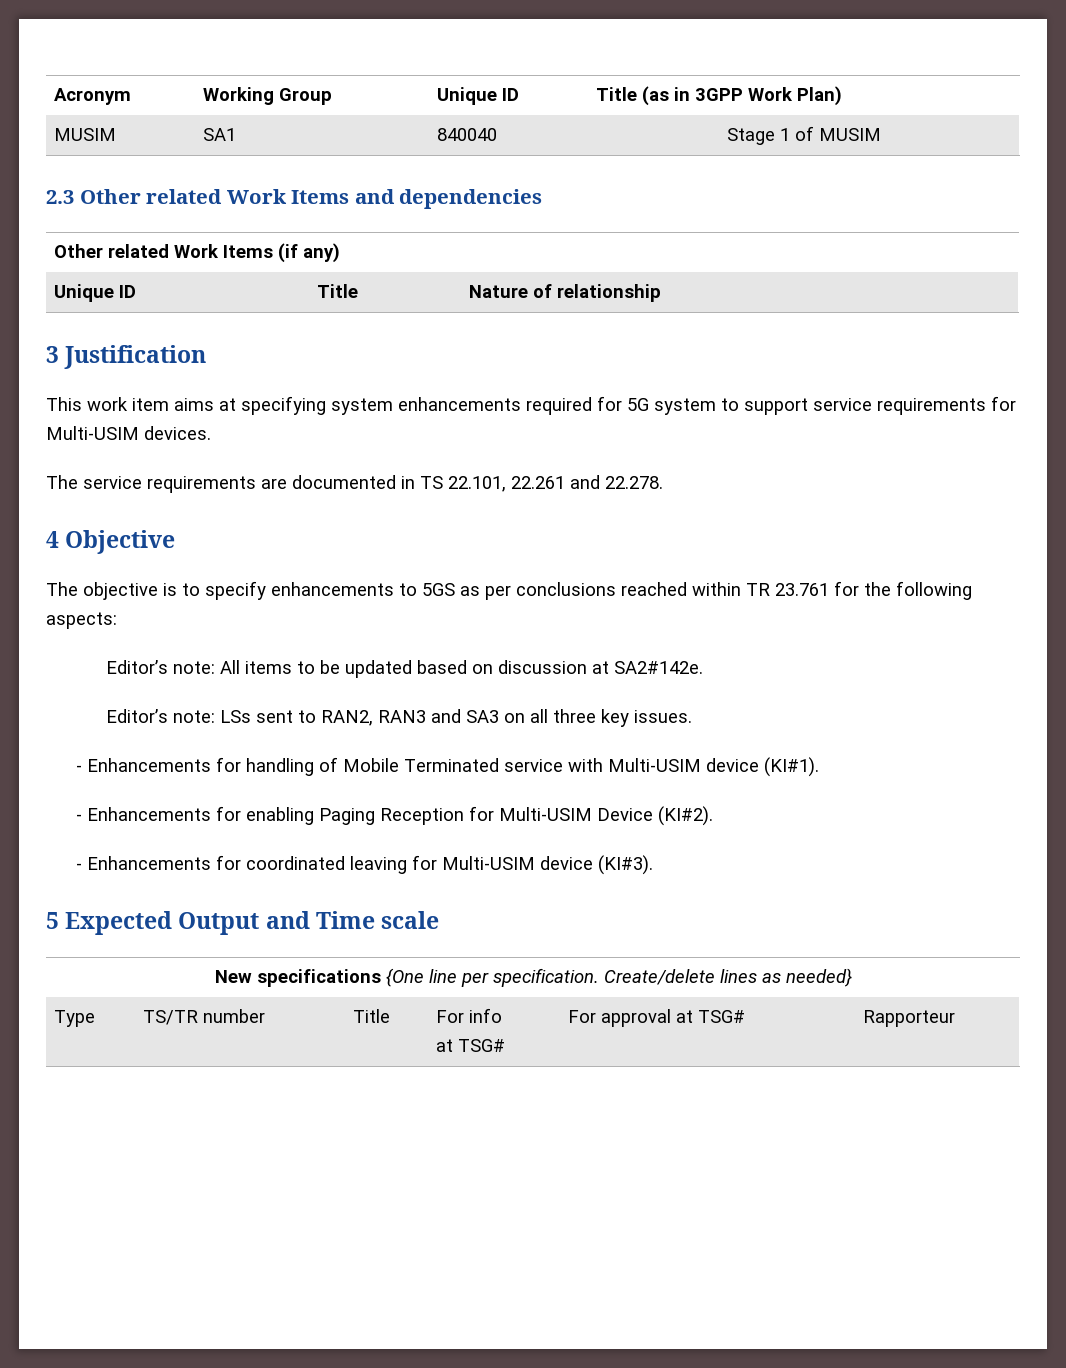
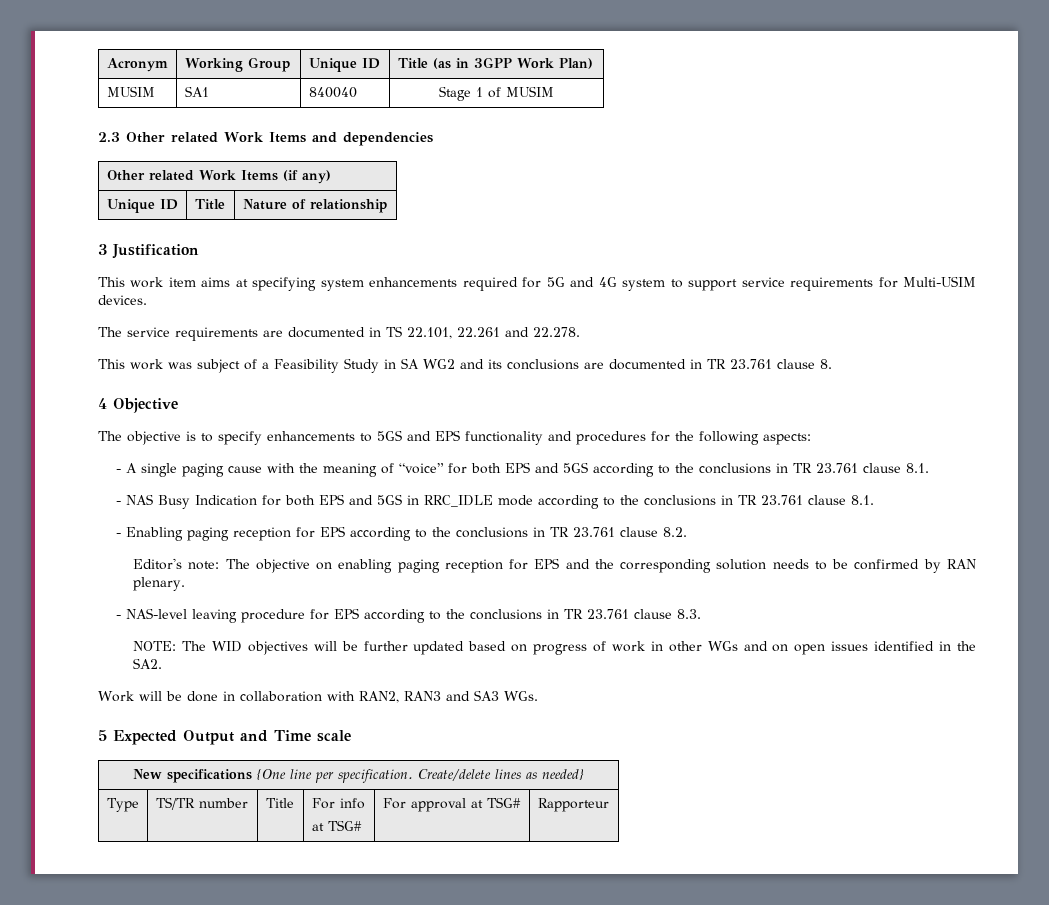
(649, 404) none -> [570,277,617,287] and 4G
(663, 482) none -> [98,358,832,373] // This work was subject of a Feasibility Study in SA WG2 and its conclusions are documented in TR 23.761 clause 8.
[460,581,972,600] [46,612,117,629] [106,660,704,678] [106,709,693,727] [76,757,820,777] [76,806,714,826] [76,855,654,875] as per conclusions reached within TR 23.761 for the following aspects: // Editor’s note: All items to be updated based on discussion at SA2#142e. // Editor’s note: LSs sent to RAN2, RAN3 and SA3 on all three key issues. // - Enhancements for handling of Mobile Terminated service with Multi-USIM device (KI#1). // - Enhancements for enabling Paging Reception for Multi-USIM Device (KI#2). // - Enhancements for coordinated leaving for Multi-USIM device (KI#3). -> [407,430,811,445] [115,462,929,477] [115,494,874,509] [115,526,687,541] [133,558,976,573] [133,577,186,591] [115,608,701,623] [133,641,976,655] [133,658,163,669] [98,690,538,703] and EPS functionality and procedures for the following aspects: // - A single paging cause with the meaning of “voice” for both EPS and 5GS according to the conclusions in TR 23.761 clause 8.1. // - NAS Busy Indication for both EPS and 5GS in RRC_IDLE mode according to the conclusions in TR 23.761 clause 8.1. // - Enabling paging reception for EPS according to the conclusions in TR 23.761 clause 8.2. // Editor's note: The objective on enabling paging reception for EPS and the corresponding solution needs to be confirmed by RAN plenary. // - NAS-level leaving procedure for EPS according to the conclusions in TR 23.761 clause 8.3. // NOTE: The WID objectives will be further updated based on progress of work in other WGs and on open issues identified in the SA2. // Work will be done in collaboration with RAN2, RAN3 and SA3 WGs.

